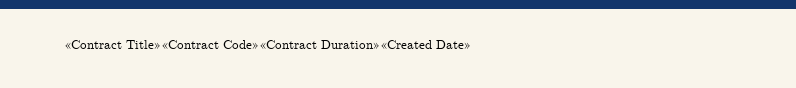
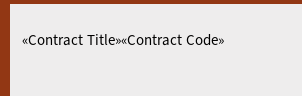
[223,40,471,49] Code»«Contract Duration»«Created Date» -> [186,34,225,46] Code»

